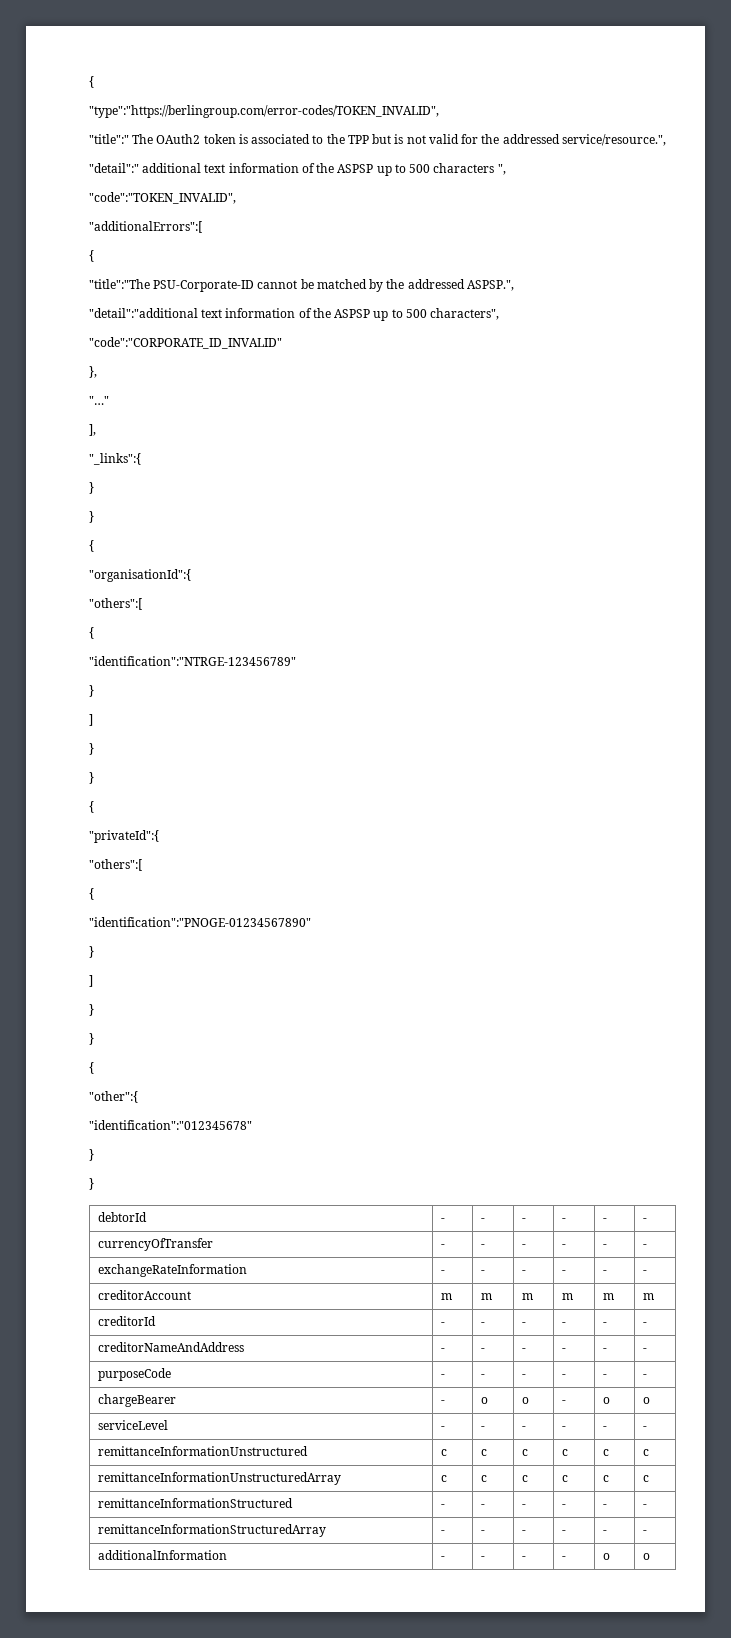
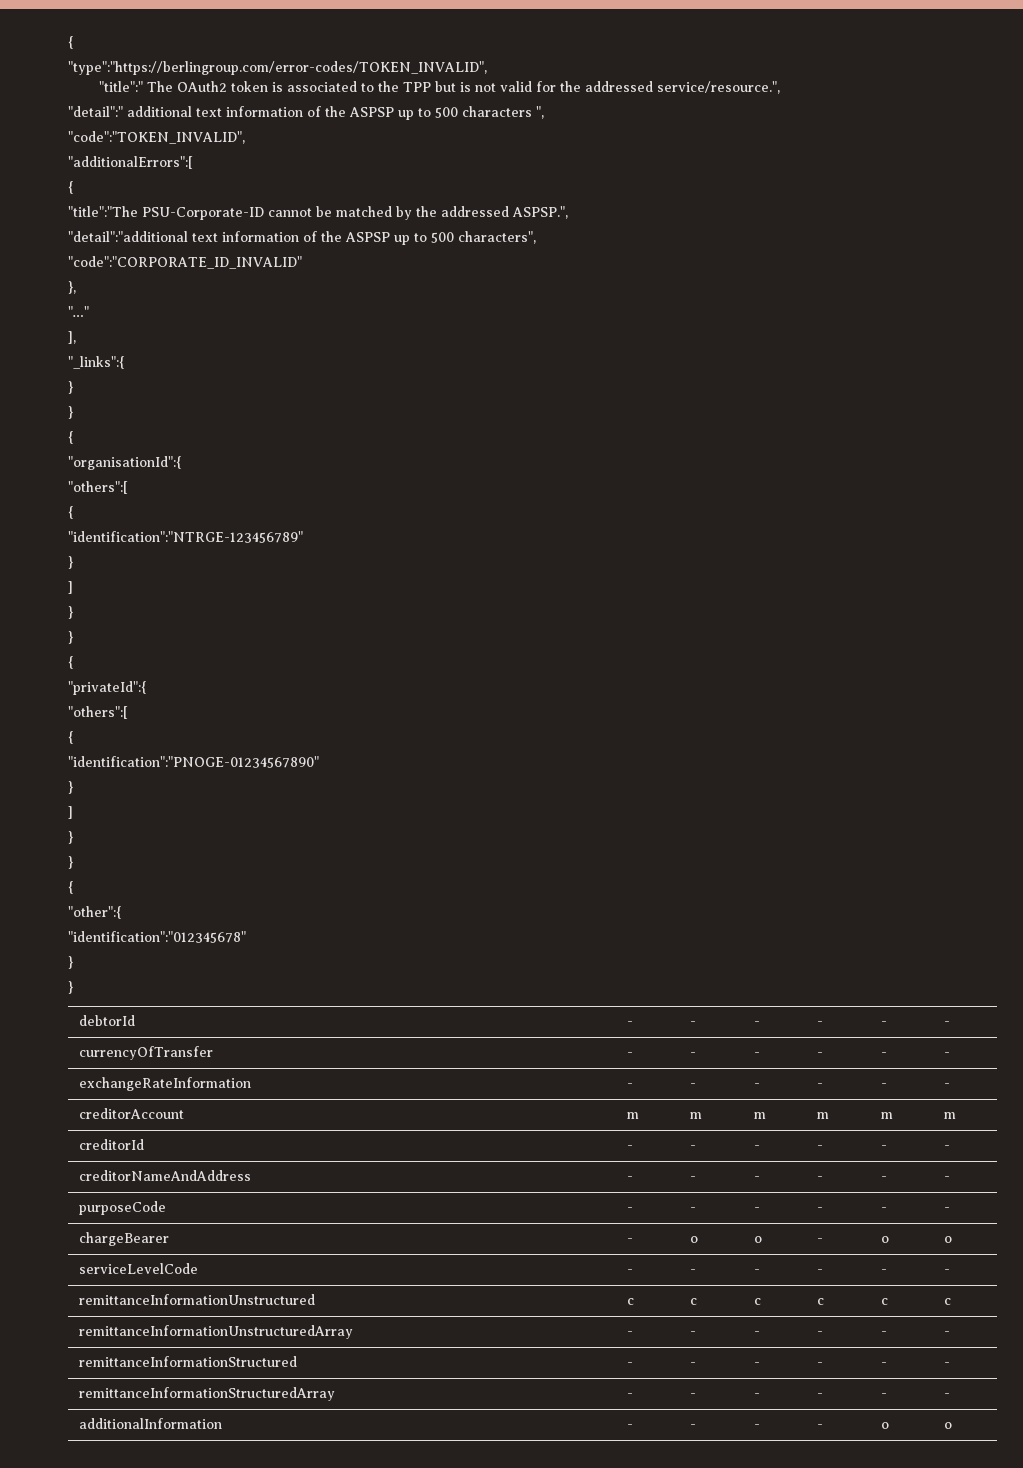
[98,1420,169,1430] serviceLevel -> [78,1263,198,1274] serviceLevelCode
[441,1475,448,1482] [481,1475,488,1482] [522,1475,529,1482] [562,1475,569,1482] [603,1475,610,1482] [643,1475,650,1482] c | c | c | c | c | c -> [626,1331,633,1336] [689,1331,696,1336] [753,1331,760,1336] [816,1331,823,1336] [880,1331,887,1336] [943,1331,950,1336] - | - | - | - | - | -

